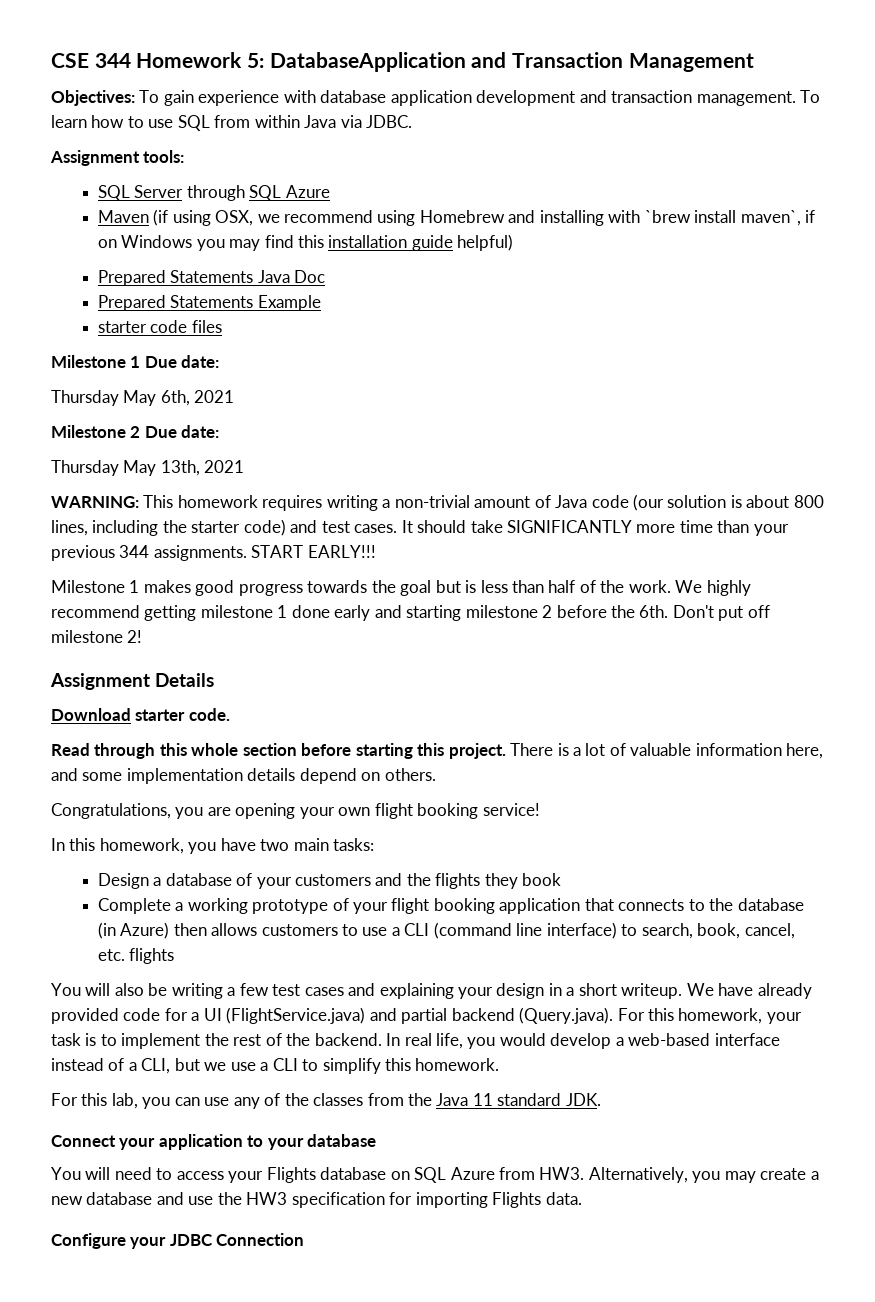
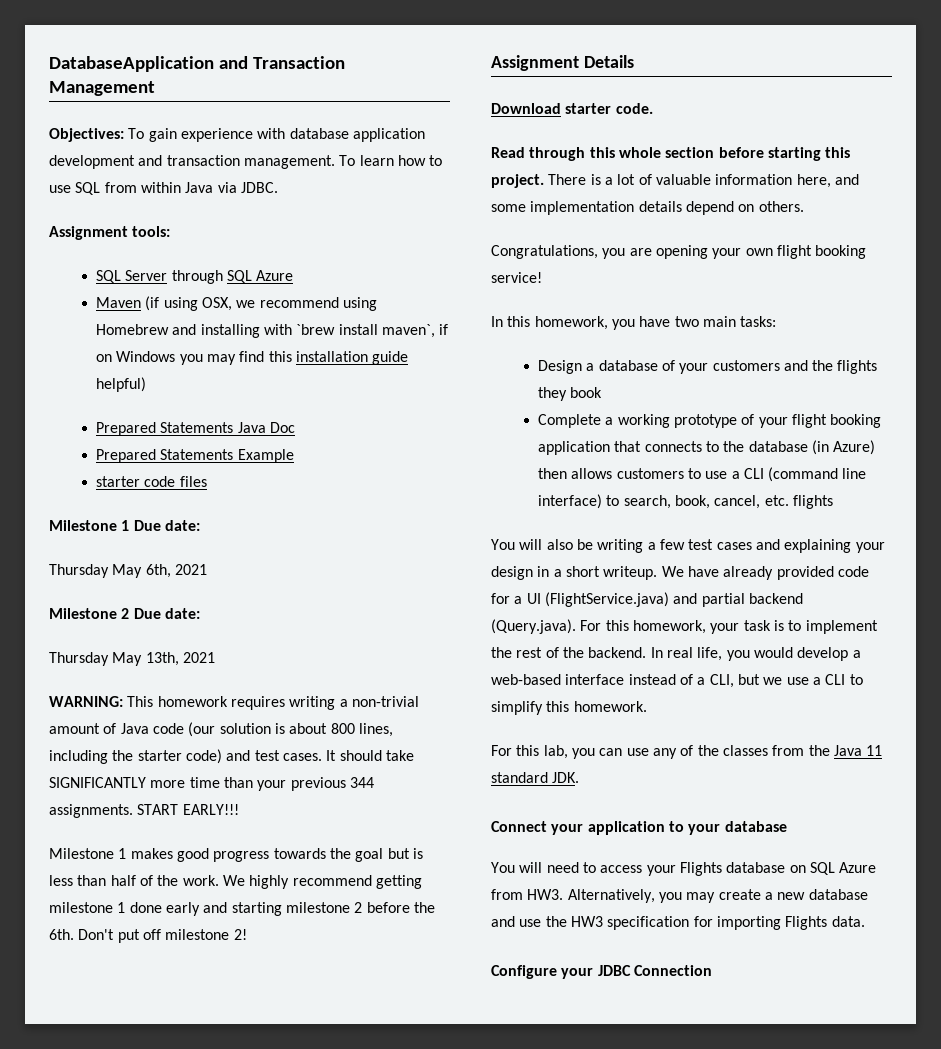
[51,52,265,68] CSE 344 Homework 5: -> (49, 64) none

